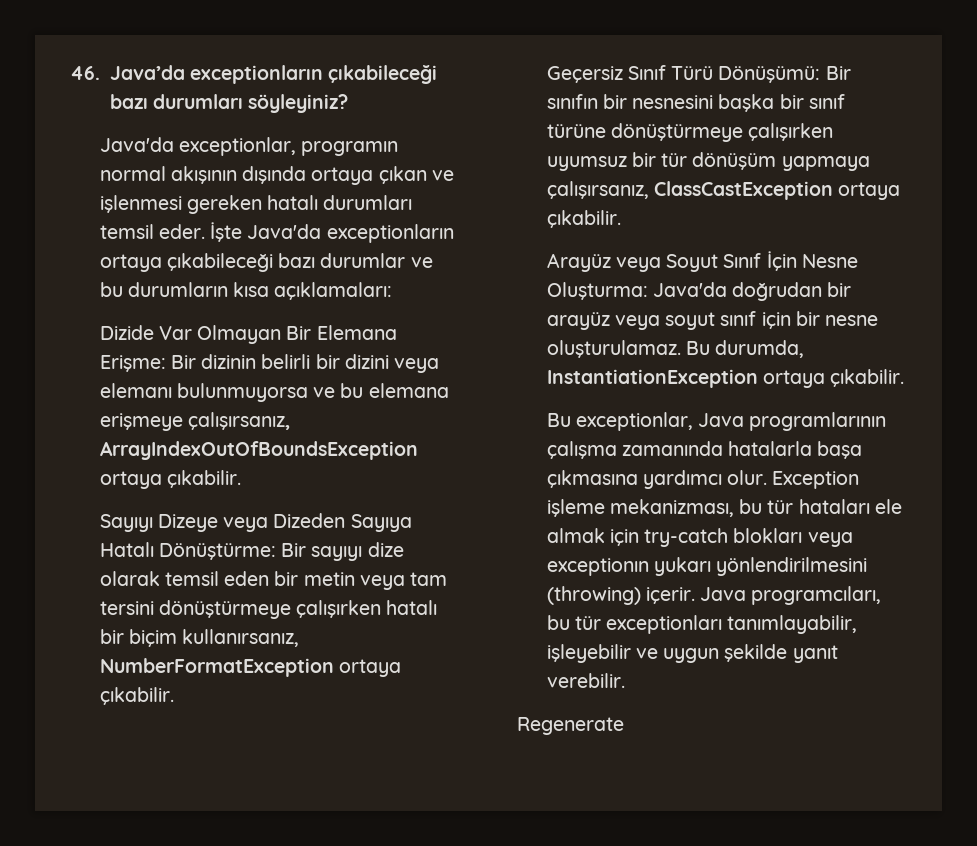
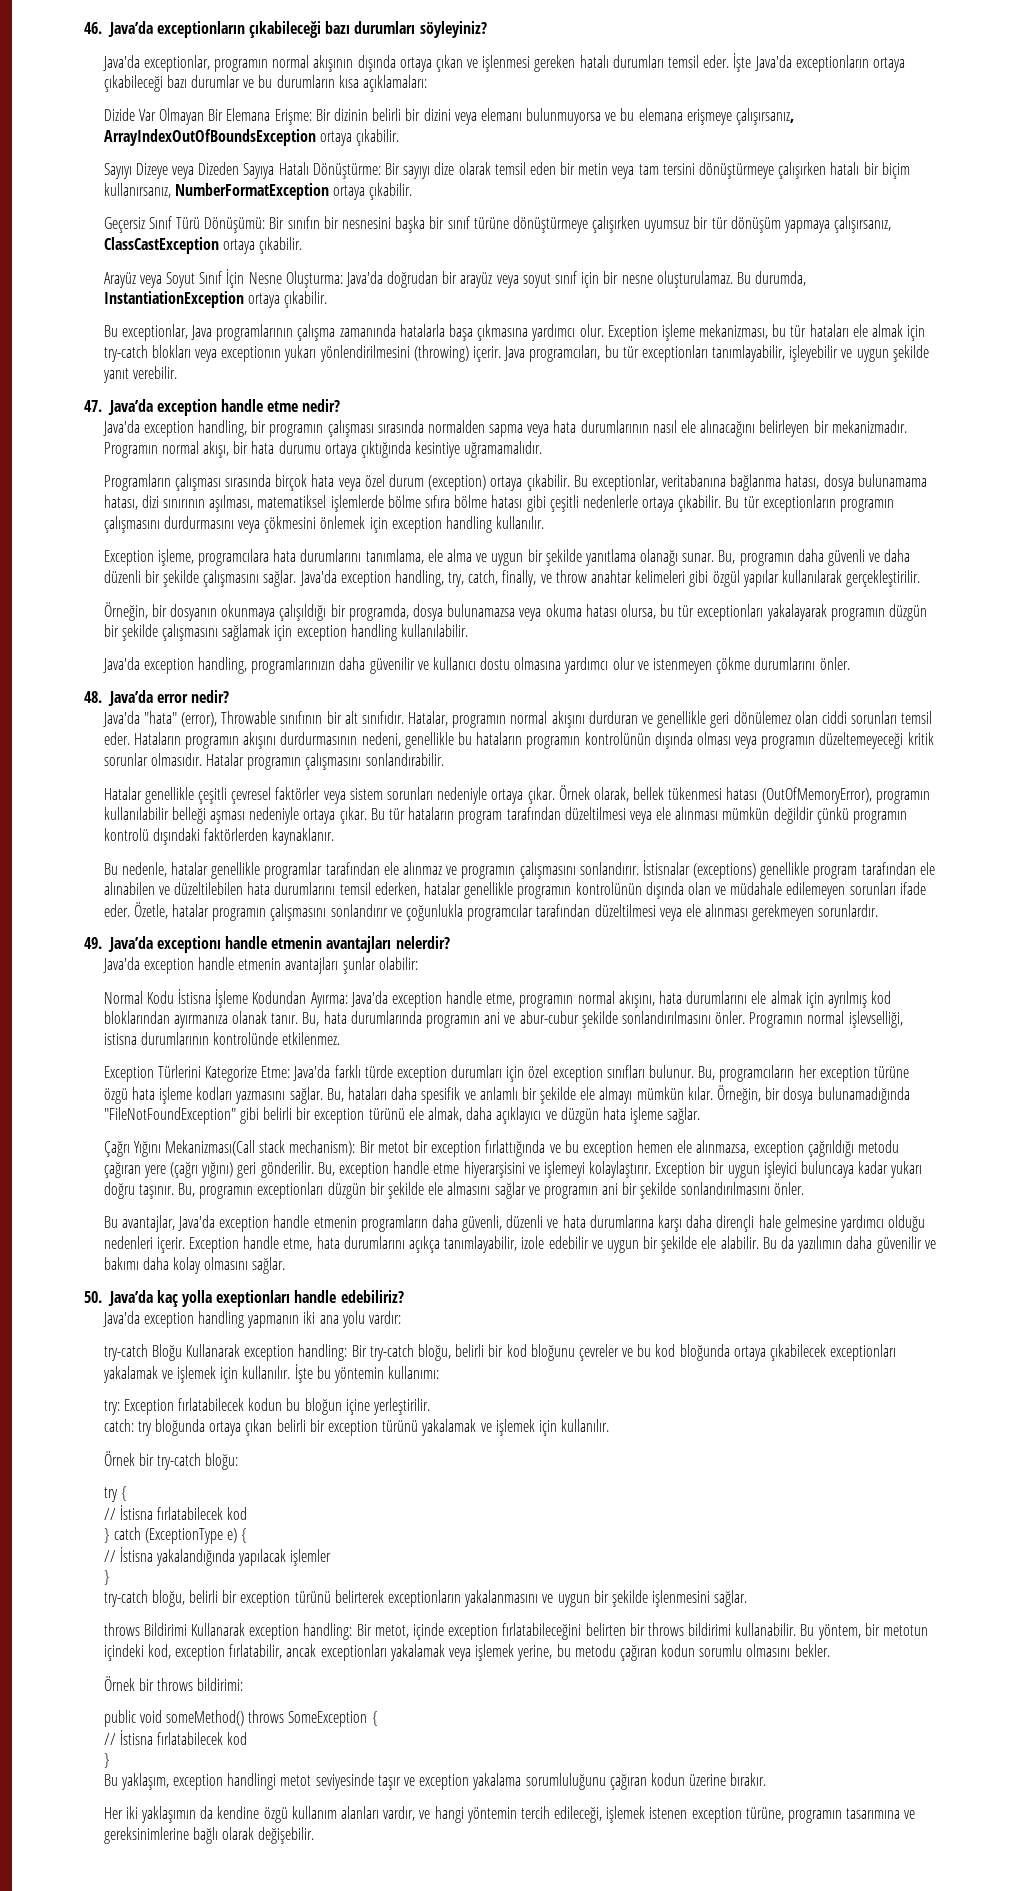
[517,717,624,735] Regenerate -> [84,399,341,416] [102,420,907,437] [103,441,543,458] [103,474,927,491] [103,495,894,512] [103,516,545,533] [103,549,911,566] [103,570,921,587] [103,602,927,621] [103,624,468,641] [102,657,850,674] [84,690,230,706] [102,711,933,728] [103,732,934,749] [103,753,444,770] [103,785,930,804] [103,807,907,824] [103,828,335,845] [103,860,935,879] [103,882,926,899] [103,902,879,921] [84,936,450,953] [102,957,418,974] [103,989,892,1008] [103,1011,903,1028] [103,1032,341,1045] [103,1065,909,1082] [103,1085,910,1104] [103,1107,701,1124] [103,1140,899,1157] [103,1161,923,1178] [103,1182,804,1199] [103,1215,926,1232] [103,1236,936,1253] [103,1257,286,1274] [84,1290,404,1307] [102,1311,401,1328] [103,1344,897,1361] [102,1364,440,1383] [103,1398,430,1415] [103,1419,610,1436] [103,1451,239,1470] [103,1486,127,1502] [103,1505,248,1520] [103,1527,248,1544] [103,1547,332,1566] [103,1570,110,1585] [103,1590,748,1607] [103,1623,928,1640] [103,1644,830,1661] [103,1676,244,1691] [103,1710,378,1727] [103,1730,248,1745] [103,1753,110,1768] [103,1773,767,1790] [103,1806,916,1823] [103,1827,315,1844] 47. Java’da exception handle etme nedir? // Java'da exception handling, bir programın çalışması sırasında normalden sapma veya hata durumlarının nasıl ele alınacağını belirleyen bir mekanizmadır. Programın normal akışı, bir hata durumu ortaya çıktığında kesintiye uğramamalıdır. // Programların çalışması sırasında birçok hata veya özel durum (exception) ortaya çıkabilir. Bu exceptionlar, veritabanına bağlanma hatası, dosya bulunamama hatası, dizi sınırının aşılması, matematiksel işlemlerde bölme sıfıra bölme hatası gibi çeşitli nedenlerle ortaya çıkabilir. Bu tür exceptionların programın çalışmasını durdurmasını veya çökmesini önlemek için exception handling kullanılır. // Exception işleme, programcılara hata durumlarını tanımlama, ele alma ve uygun bir şekilde yanıtlama olanağı sunar. Bu, programın daha güvenli ve daha düzenli bir şekilde çalışmasını sağlar. Java'da exception handling, try, catch, finally, ve throw anahtar kelimeleri gibi özgül yapılar kullanılarak gerçekleştirilir. // Örneğin, bir dosyanın okunmaya çalışıldığı bir programda, dosya bulunamazsa veya okuma hatası olursa, bu tür exceptionları yakalayarak programın düzgün bir şekilde çalışmasını sağlamak için exception handling kullanılabilir. // Java'da exception handling, programlarınızın daha güvenilir ve kullanıcı dostu olmasına yardımcı olur ve istenmeyen çökme durumlarını önler. // 48. Java’da error nedir? // Java'da "hata" (error), Throwable sınıfının bir alt sınıfıdır. Hatalar, programın normal akışını durduran ve genellikle geri dönülemez olan ciddi sorunları temsil eder. Hataların programın akışını durdurmasının nedeni, genellikle bu hataların programın kontrolünün dışında olması veya programın düzeltemeyeceği kritik sorunlar olmasıdır. Hatalar programın çalışmasını sonlandırabilir. // Hatalar genellikle çeşitli çevresel faktörler veya sistem sorunları nedeniyle ortaya çıkar. Örnek olarak, bellek tükenmesi hatası (OutOfMemoryError), programın kullanılabilir belleği aşması nedeniyle ortaya çıkar. Bu tür hataların program tarafından düzeltilmesi veya ele alınması mümkün değildir çünkü programın kontrolü dışındaki faktörlerden kaynaklanır. // Bu nedenle, hatalar genellikle programlar tarafından ele alınmaz ve programın çalışmasını sonlandırır. İstisnalar (exceptions) genellikle program tarafından ele alınabilen ve düzeltilebilen hata durumlarını temsil ederken, hatalar genellikle programın kontrolünün dışında olan ve müdahale edilemeyen sorunları ifade eder. Özetle, hatalar programın çalışmasını sonlandırır ve çoğunlukla programcılar tarafından düzeltilmesi veya ele alınması gerekmeyen sorunlardır. // 49. Java’da exceptionı handle etmenin avantajları nelerdir? // Java'da exception handle etmenin avantajları şunlar olabilir: // Normal Kodu İstisna İşleme Kodundan Ayırma: Java'da exception handle etme, programın normal akışını, hata durumlarını ele almak için ayrılmış kod bloklarından ayırmanıza olanak tanır. Bu, hata durumlarında programın ani ve abur-cubur şekilde sonlandırılmasını önler. Programın normal işlevselliği, istisna durumlarının kontrolünde etkilenmez. // Exception Türlerini Kategorize Etme: Java'da farklı türde exception durumları için özel exception sınıfları bulunur. Bu, programcıların her exception türüne özgü hata işleme kodları yazmasını sağlar. Bu, hataları daha spesifik ve anlamlı bir şekilde ele almayı mümkün kılar. Örneğin, bir dosya bulunamadığında "FileNotFoundException" gibi belirli bir exception türünü ele almak, daha açıklayıcı ve düzgün hata işleme sağlar. // Çağrı Yığını Mekanizması(Call stack mechanism): Bir metot bir exception fırlattığında ve bu exception hemen ele alınmazsa, exception çağrıldığı metodu çağıran yere (çağrı yığını) geri gönderilir. Bu, exception handle etme hiyerarşisini ve işlemeyi kolaylaştırır. Exception bir uygun işleyici buluncaya kadar yukarı doğru taşınır. Bu, programın exceptionları düzgün bir şekilde ele almasını sağlar ve programın ani bir şekilde sonlandırılmasını önler. // Bu avantajlar, Java'da exception handle etmenin programların daha güvenli, düzenli ve hata durumlarına karşı daha dirençli hale gelmesine yardımcı olduğu nedenleri içerir. Exception handle etme, hata durumlarını açıkça tanımlayabilir, izole edebilir ve uygun bir şekilde ele alabilir. Bu da yazılımın daha güvenilir ve bakımı daha kolay olmasını sağlar. // 50. Java’da kaç yolla exeptionları handle edebiliriz? // Java'da exception handling yapmanın iki ana yolu vardır: // try-catch Bloğu Kullanarak exception handling: Bir try-catch bloğu, belirli bir kod bloğunu çevreler ve bu kod bloğunda ortaya çıkabilecek exceptionları yakalamak ve işlemek için kullanılır. İşte bu yöntemin kullanımı: // try: Exception fırlatabilecek kodun bu bloğun içine yerleştirilir. // catch: try bloğunda ortaya çıkan belirli bir exception türünü yakalamak ve işlemek için kullanılır. // Örnek bir try-catch bloğu: // try { // // İstisna fırlatabilecek kod // } catch (ExceptionType e) { // // İstisna yakalandığında yapılacak işlemler // } // try-catch bloğu, belirli bir exception türünü belirterek exceptionların yakalanmasını ve uygun bir şekilde işlenmesini sağlar. // throws Bildirimi Kullanarak exception handling: Bir metot, içinde exception fırlatabileceğini belirten bir throws bildirimi kullanabilir. Bu yöntem, bir metotun içindeki kod, exception fırlatabilir, ancak exceptionları yakalamak veya işlemek yerine, bu metodu çağıran kodun sorumlu olmasını bekler. // Örnek bir throws bildirimi: // public void someMethod() throws SomeException { // // İstisna fırlatabilecek kod // } // Bu yaklaşım, exception handlingi metot seviyesinde taşır ve exception yakalama sorumluluğunu çağıran kodun üzerine bırakır. // Her iki yaklaşımın da kendine özgü kullanım alanları vardır, ve hangi yöntemin tercih edileceği, işlemek istenen exception türüne, programın tasarımına ve gereksinimlerine bağlı olarak değişebilir.

